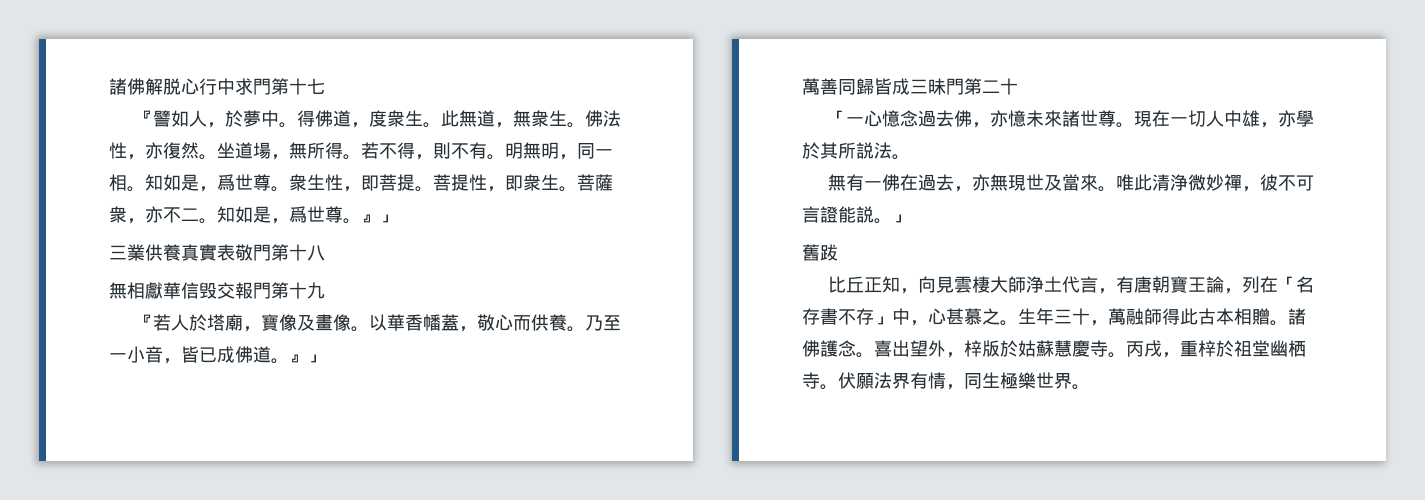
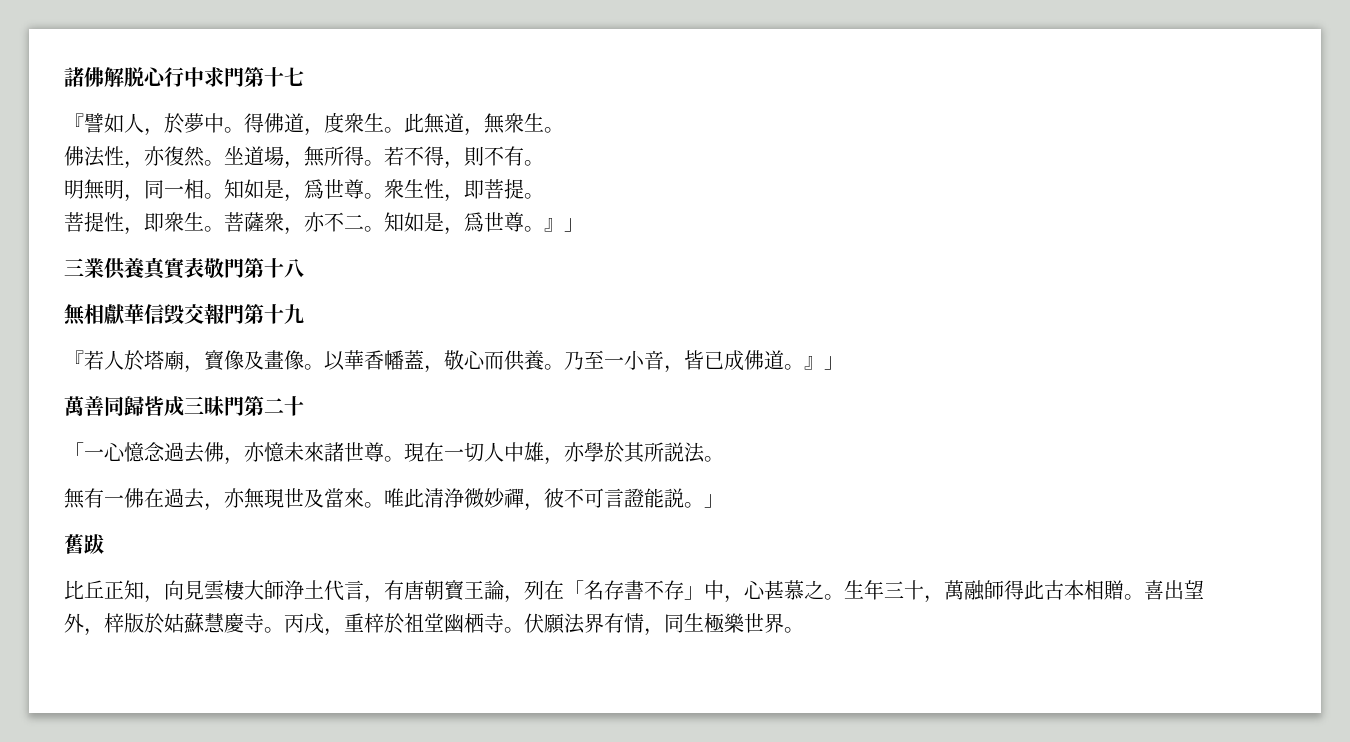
(585, 125) none -> (564, 130) //
(505, 157) none -> (544, 163) //
(433, 189) none -> (544, 196) //
[1288,308,1306,325] [802,340,874,358] 諸佛護念。 -> (1144, 597) none

